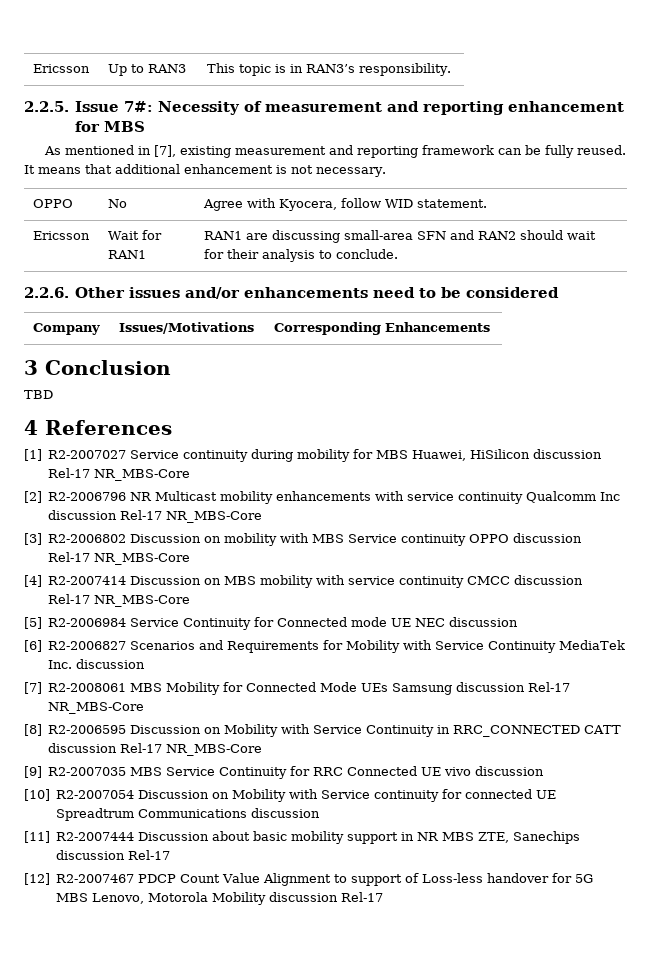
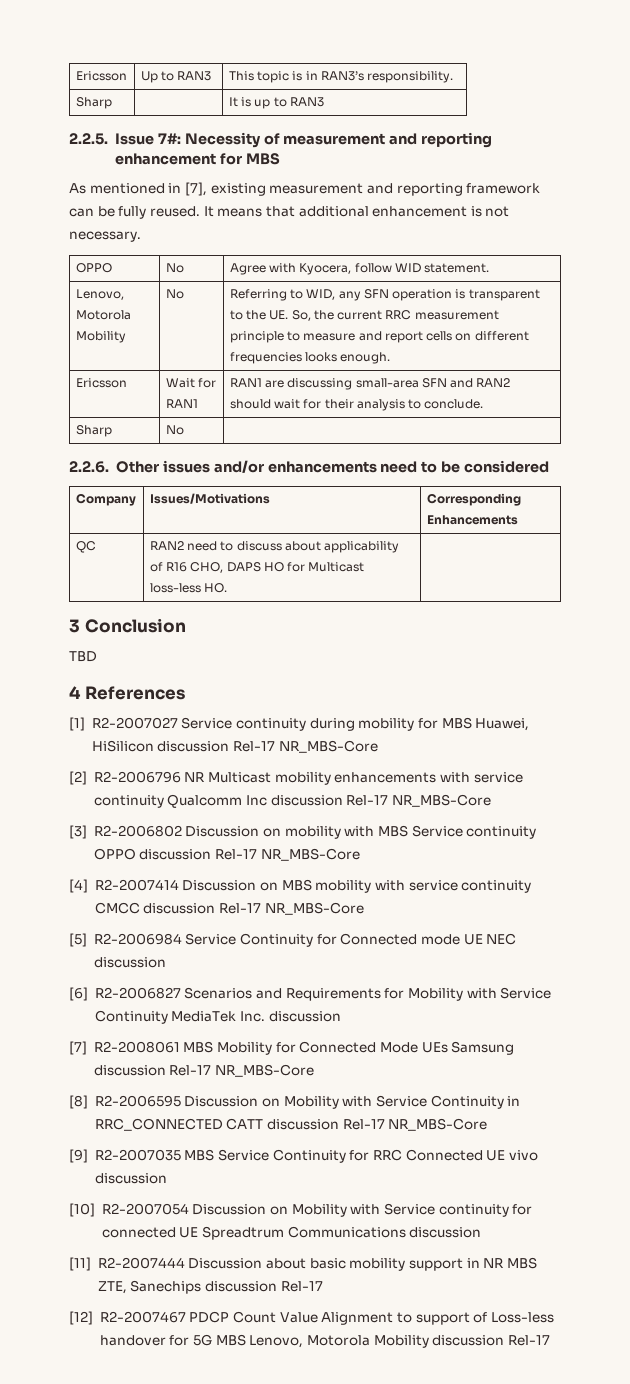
(452, 69) none -> [75,97,112,109] [228,97,324,109] // Sharp | | It is up to RAN3
(488, 203) none -> [75,289,124,300] [75,310,131,320] [75,331,126,343] [165,289,184,299] [229,289,540,301] [229,310,499,321] [229,331,529,343] [229,352,391,364] // Lenovo, Motorola Mobility | No | Referring to WID, any SFN operation is transparent to the UE. So, the current RRC measurement principle to measure and report cells on different frequencies looks enough.
(399, 254) none -> [75,425,112,437] [165,425,184,435] // Sharp | No |
(491, 327) none -> [75,541,96,553] [149,541,400,553] [149,562,365,573] [149,583,228,593] // QC | RAN2 need to discuss about applicability of R16 CHO, DAPS HO for Multicast loss-less HO. |

